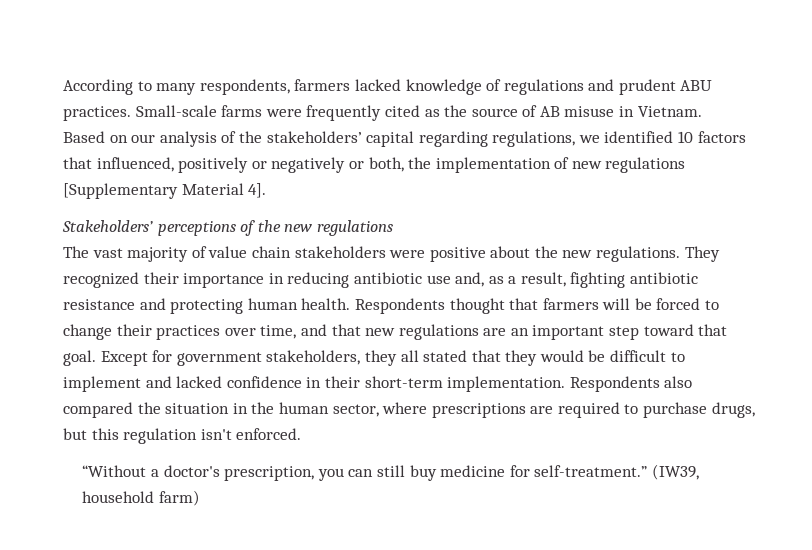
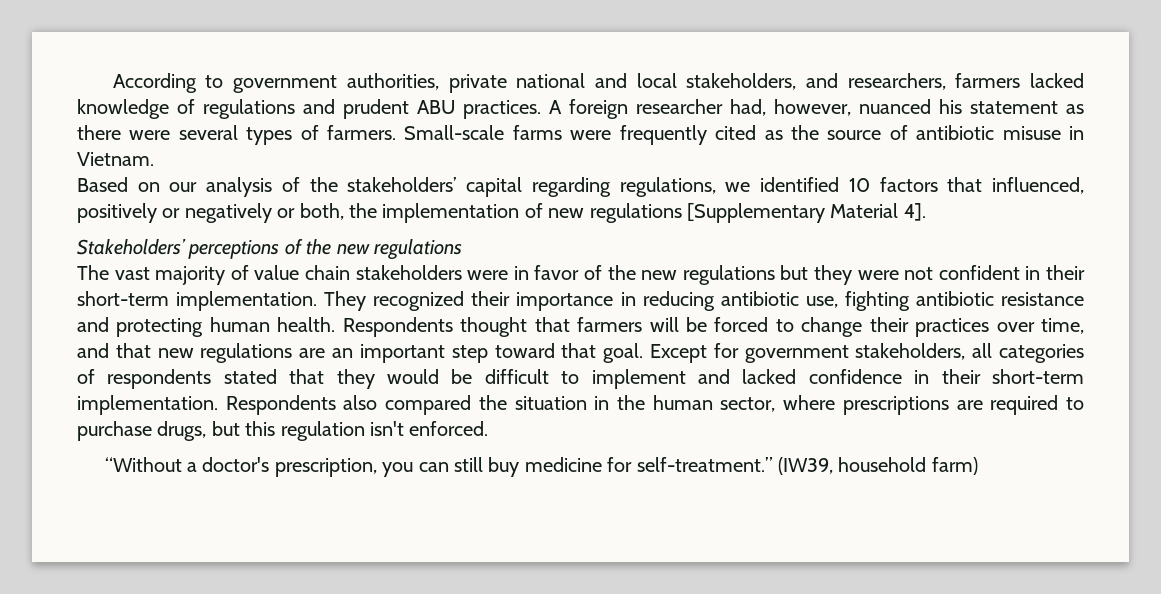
[156,79,290,95] many respondents, -> [233,73,946,93] government authorities, private national and local stakeholders, and researchers,
(131, 113) none -> [549,99,1084,119] [77,125,397,145] A foreign researcher had, however, nuanced his statement as there were several types of farmers.
[539,106,560,117] AB -> [916,125,995,140] antibiotic
[429,246,681,262] positive about the new regulations. -> [513,265,1086,285] [77,291,318,311] in favor of the new regulations but they were not confident in their short-term implementation.
[426,272,566,287] use and, as a result, -> [805,296,838,308] use,
[364,350,419,366] they all -> [972,343,1084,363] [77,369,212,389] all categories of respondents

